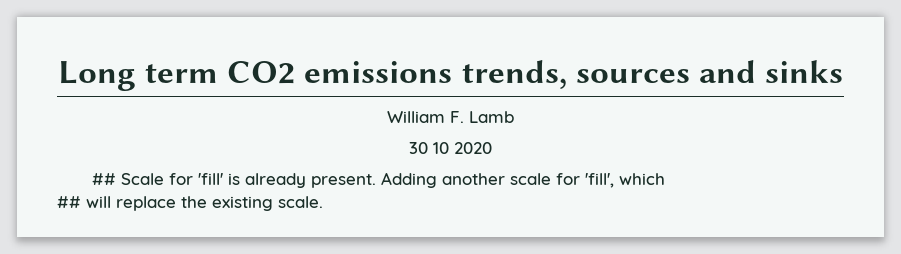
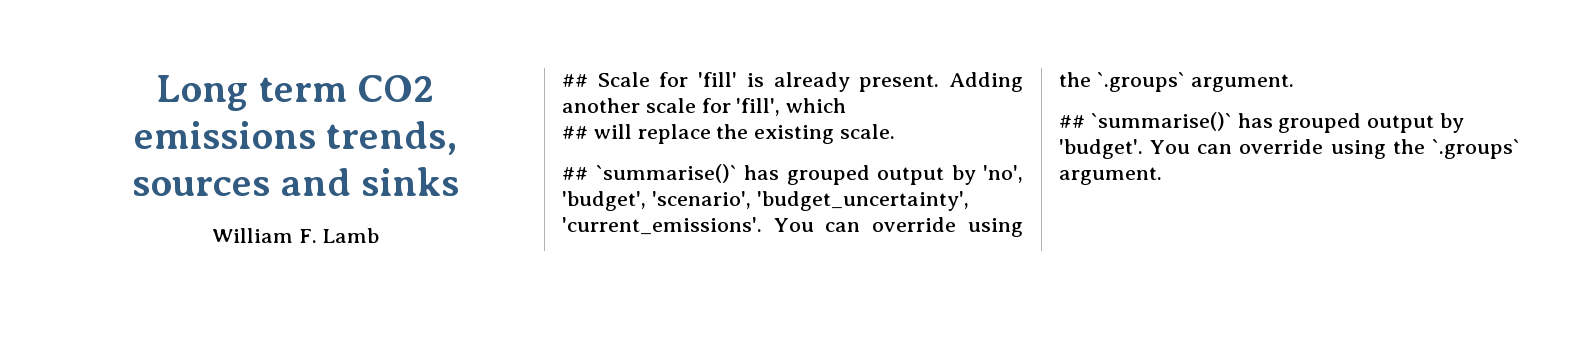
[409,142,492,154] // 30 10 2020 -> (380, 235) none
(323, 202) none -> [562,164,1023,185] [562,191,969,211] [562,217,1023,237] [1059,72,1294,92] [1059,112,1465,133] [1059,139,1520,159] [1059,167,1162,185] // ## `summarise()` has grouped output by 'no', 'budget', 'scenario', 'budget_uncertainty', 'current_emissions'. You can override using the `.groups` argument. // ## `summarise()` has grouped output by 'budget'. You can override using the `.groups` argument.

